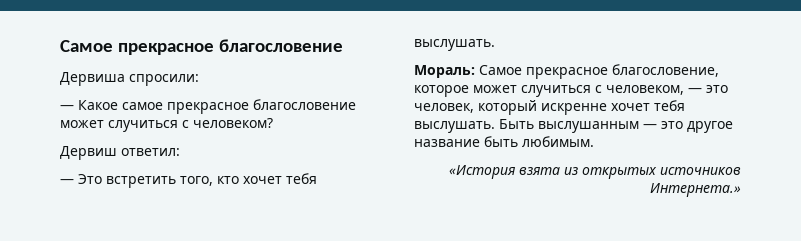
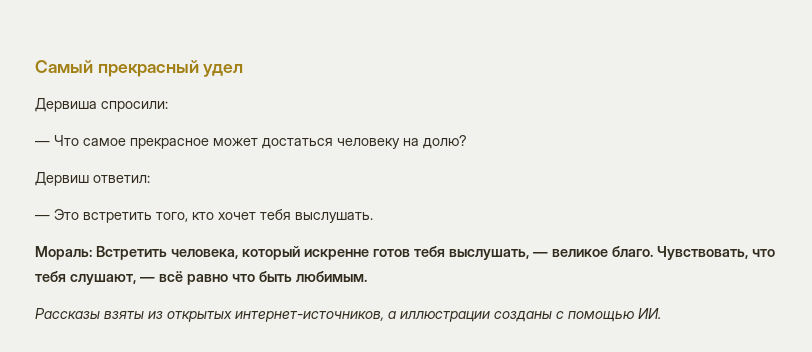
[60,39,344,55] Самое прекрасное благословение -> [35,60,244,77] Самый прекрасный удел
[78,100,118,110] Какое -> [54,135,79,146] Что
[253,99,356,110] [60,118,273,132] благословение может случиться с человеком? -> [213,135,467,149] может достаться человеку на долю?
[479,64,719,79] [414,85,728,97] [414,100,685,115] [414,119,733,133] [414,136,594,147] [449,165,741,179] [650,183,741,197] Самое прекрасное благословение, которое может случиться с человеком, — это человек, который искренне хочет тебя выслушать. Быть выслушанным — это другое название быть любимым. // «История взята из открытых источников Интернета.» -> [96,246,775,260] [35,271,367,285] [35,308,661,322] Встретить человека, который искренне готов тебя выслушать, — великое благо. Чувствовать, что тебя слушают, — всё равно что быть любимым. // Рассказы взяты из открытых интернет-источников, а иллюстрации созданы с помощью ИИ.

